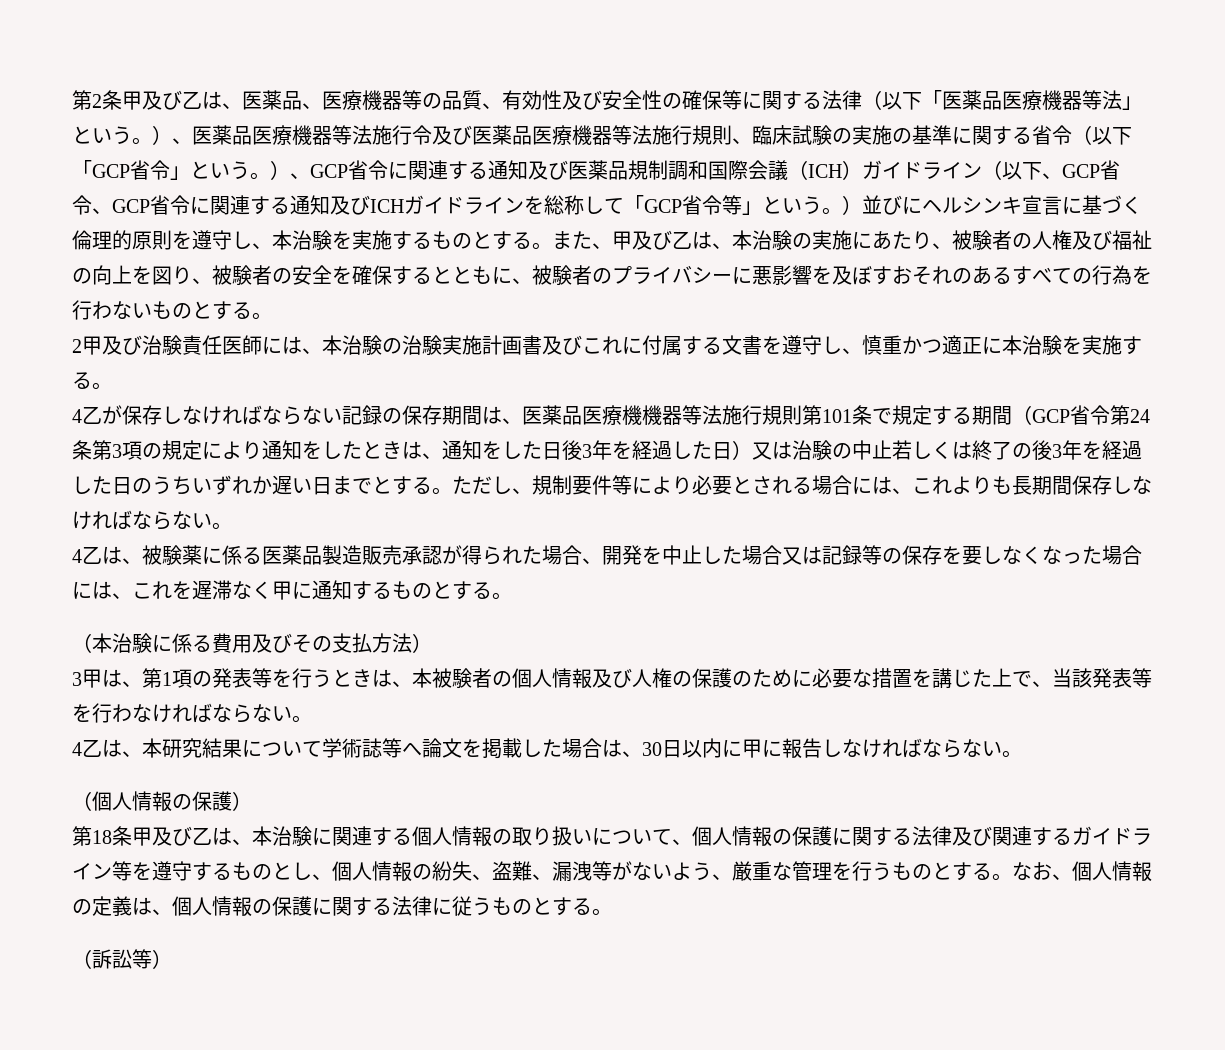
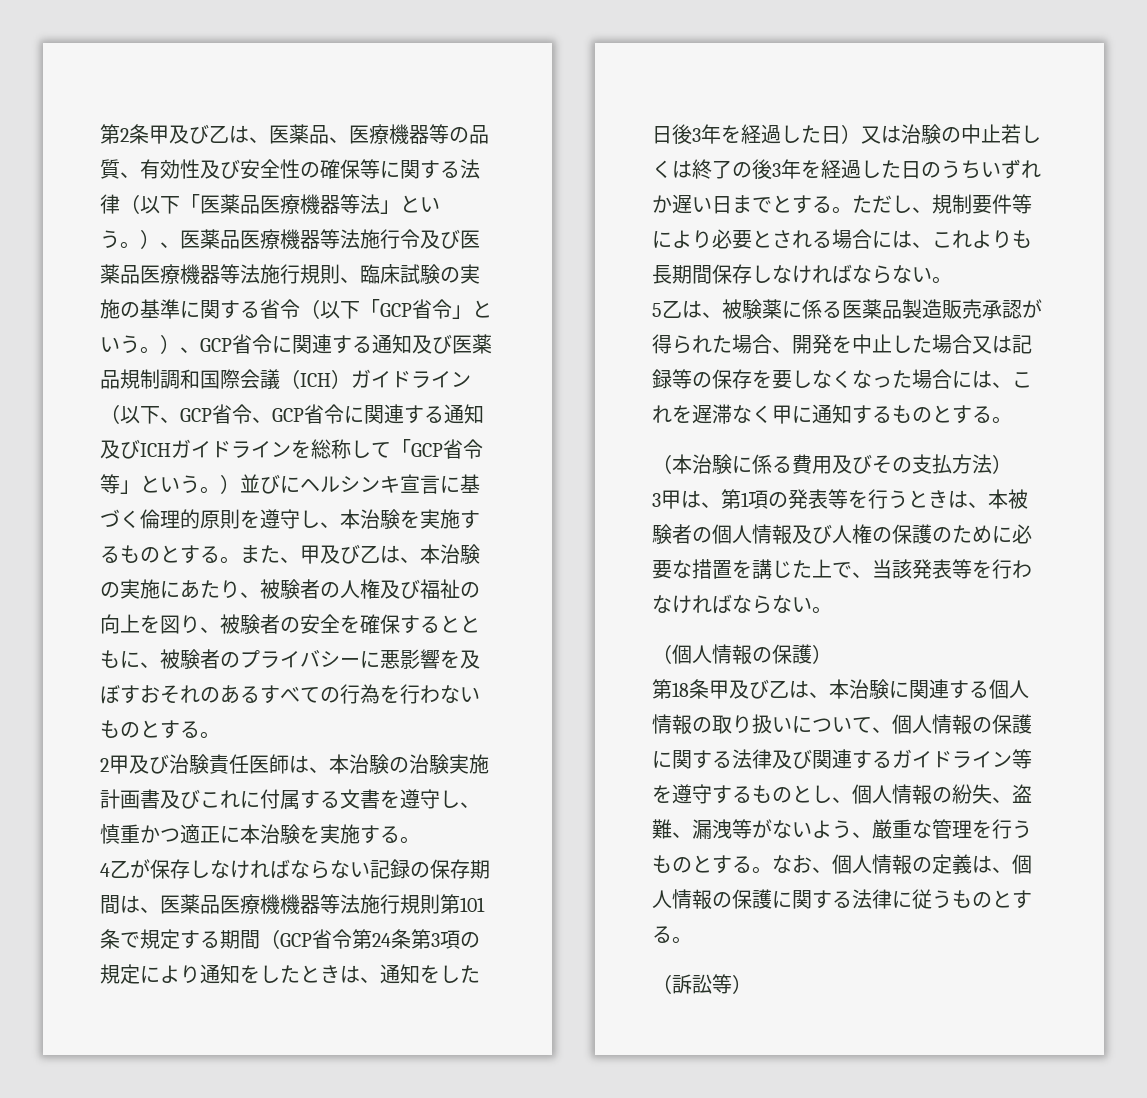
[262,337,282,354] に -> (289, 764) none
[72,549,82,563] 4 -> [652,303,662,317] 5
[72,738,1022,759] // 4乙は、本研究結果について学術誌等へ論文を掲載した場合は、30日以内に甲に報告しなければならない。 -> (832, 610) none

